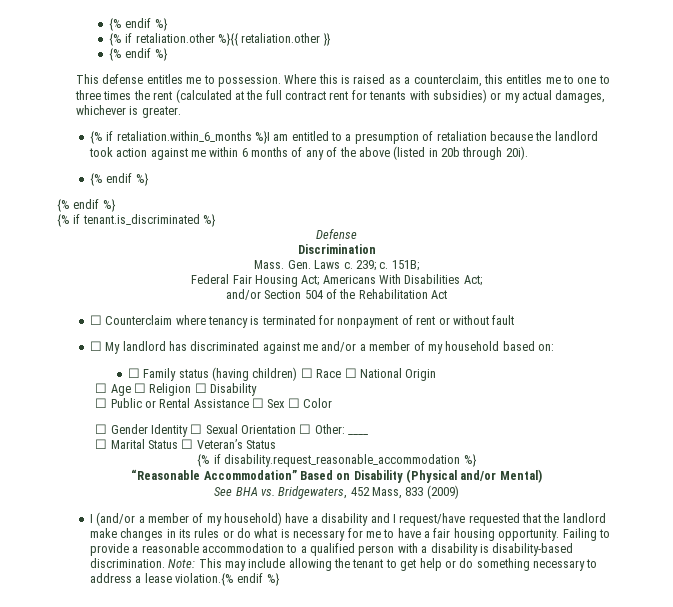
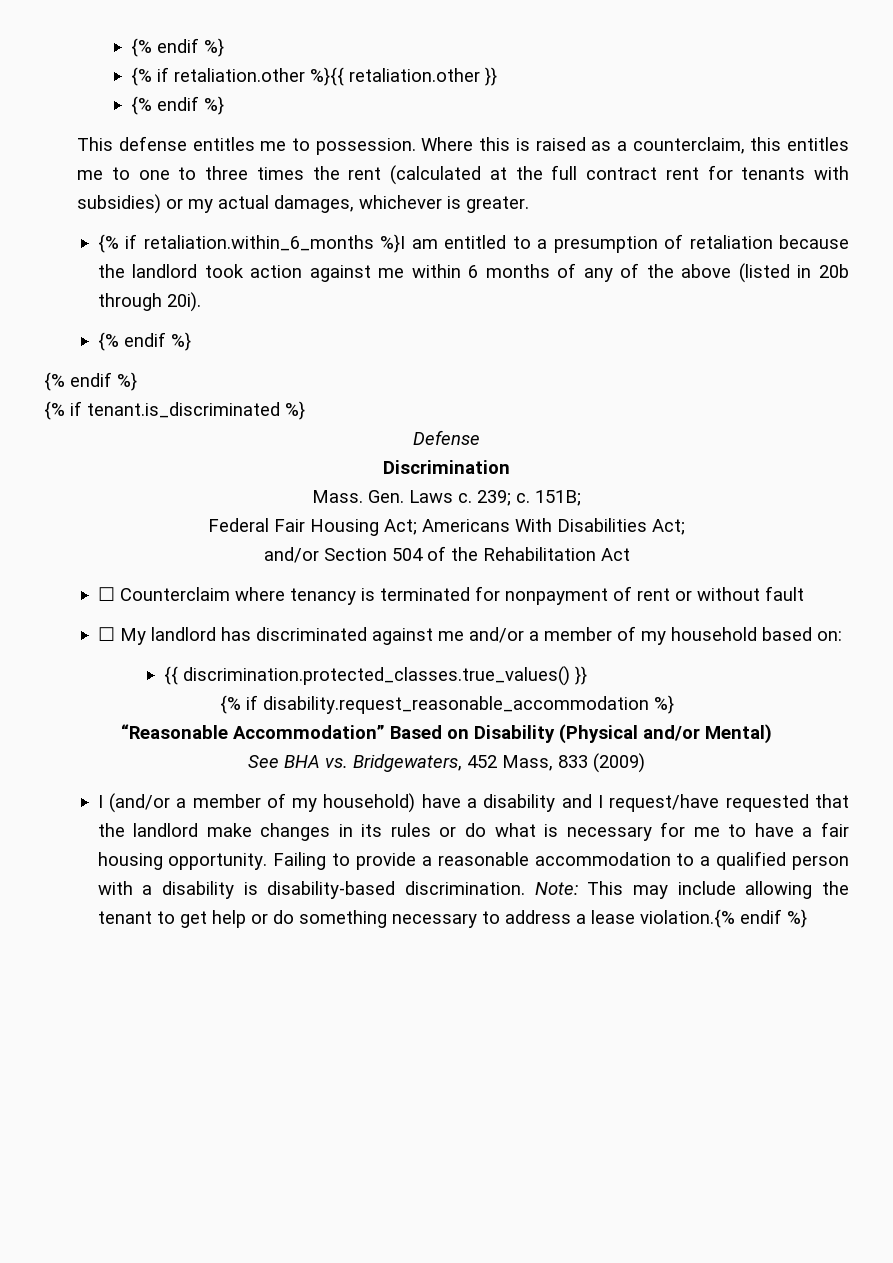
[127,367,437,381] [95,383,257,396] [95,398,333,408] [95,424,345,437] [348,434,369,435] [95,439,276,449] ☐ Family status (having children) ☐ Race ☐ National Origin // ☐ Age ☐ Religion ☐ Disability // ☐ Public or Rental Assistance ☐ Sex ☐ Color // ☐ Gender Identity ☐ Sexual Orientation ☐ Other: ____ // ☐ Marital Status ☐ Veteran’s Status -> [164,666,588,686] {{ discrimination.protected_classes.true_values() }}

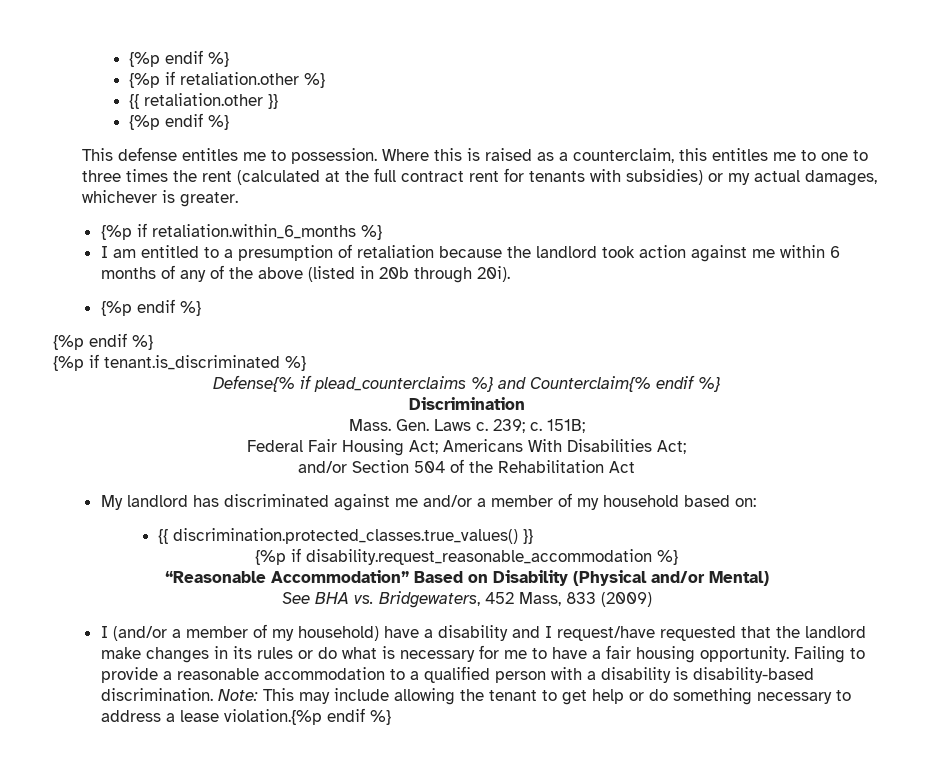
[130,38,224,57] [130,67,152,86] {% endif %} // {% -> [129,50,230,67] [129,73,161,88] {%p endif %} // {%p
[309,67,344,86] %}{{ -> [304,73,326,88] [129,94,140,109] %} // {{
[130,96,152,115] {% -> [129,115,161,130] {%p
[97,234,119,253] {% -> [100,225,132,240] {%p
[380,234,406,253] %}I -> [360,225,382,240] [100,246,108,258] %} // I
[97,332,191,351] [44,372,137,391] [44,401,65,420] {% endif %} // {% endif %} // {% -> [100,299,201,316] [53,333,153,350] [53,356,84,371] {%p endif %} // {%p endif %} // {%p
[413,430,480,445] Defense -> [213,375,720,392] Defense{% if plead_counterclaims %} and Counterclaim{% endif %}
[97,586,804,605] [97,627,115,641] ☐ Counterclaim where tenancy is terminated for nonpayment of rent or without fault // ☐ -> (635, 467) none
[219,695,241,714] {% -> [255,550,286,565] {%p
[639,909,735,928] violation.{% -> [223,709,322,725] violation.{%p

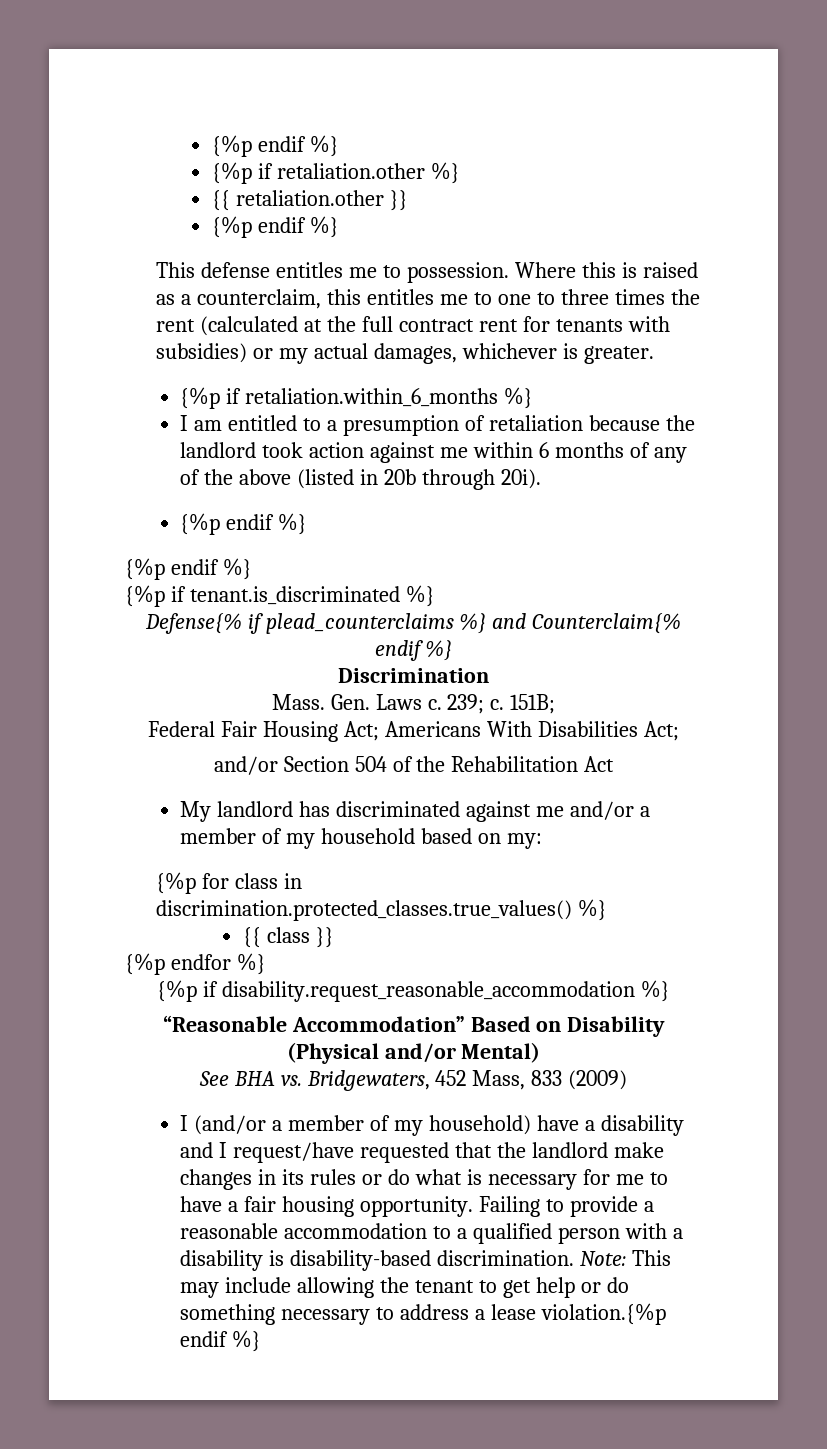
[734,498,756,507] [158,528,534,544] on: // {{ discrimination.protected_classes.true_values() }} -> [478,833,543,849] [156,872,303,894] [156,899,608,921] [242,927,334,948] [125,953,266,975] on my: // {%p for class in discrimination.protected_classes.true_values() %} // {{ class }} // {%p endfor %}

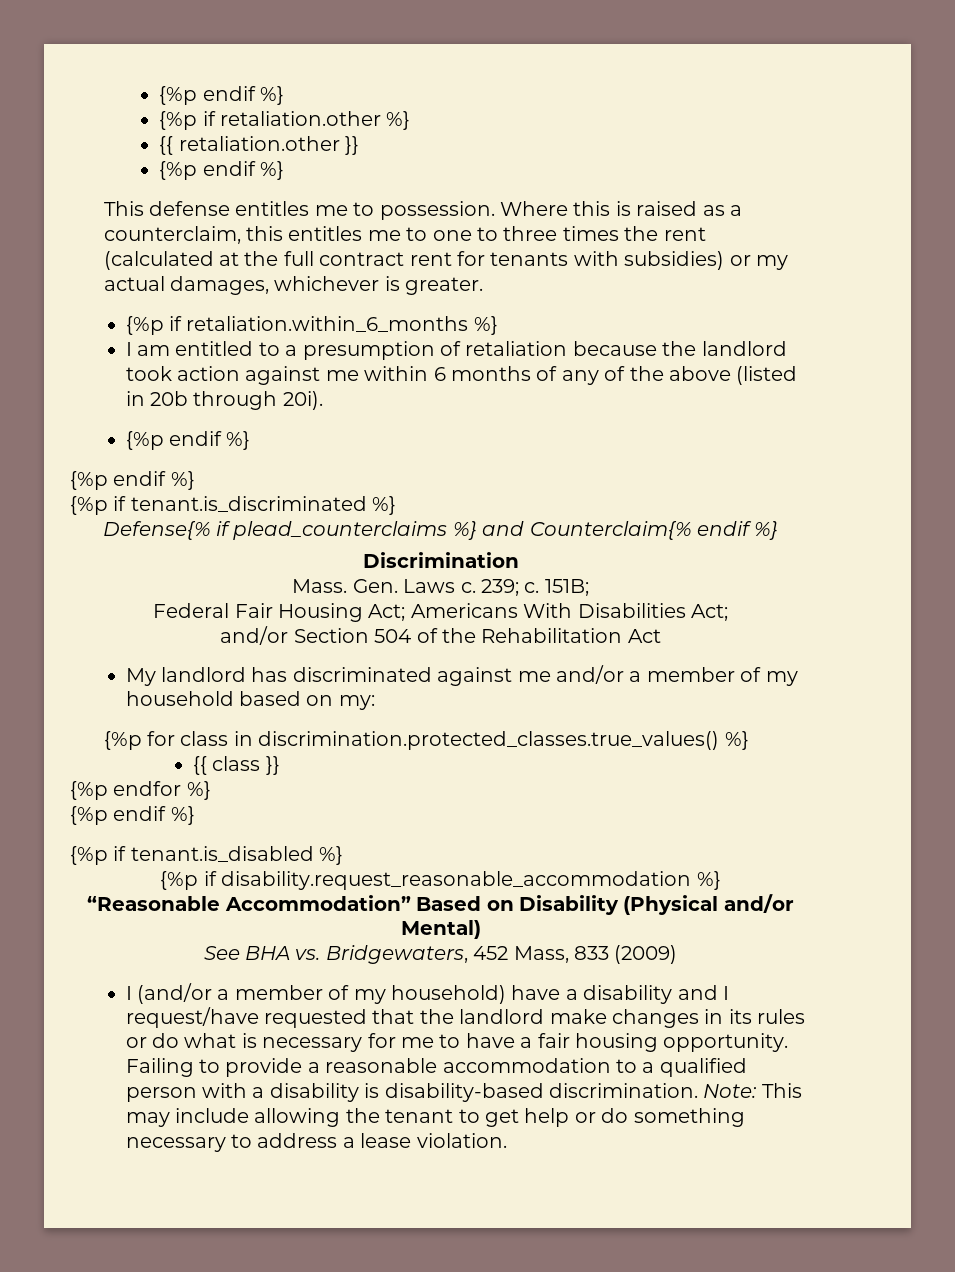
(266, 964) none -> [70,806,195,825] [70,846,344,865] // {%p endif %} // {%p if tenant.is_disabled %}
[541,1303,667,1325] [180,1330,262,1352] violation.{%p endif %} -> [416,1133,507,1148] violation.

